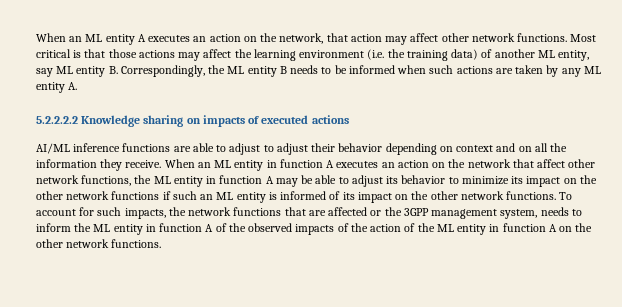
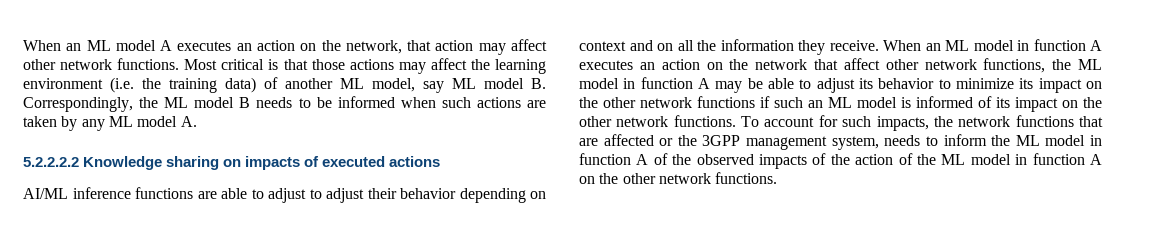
[36,33,135,45] When an ML entity -> [23,40,156,51] When an ML model
[558,50,590,61] entity, -> [372,78,415,92] model,
[76,66,106,77] entity -> [484,78,524,89] model
[247,66,277,77] entity -> [194,97,235,108] model
[36,82,65,93] entity -> [137,116,178,127] model
[234,160,264,171] entity -> [973,40,1014,51] model
[173,176,203,187] entity -> [579,78,619,89] model
[236,192,266,203] entity -> [857,97,897,108] model
[113,224,143,235] entity -> [1045,135,1086,146] model
[457,224,487,235] entity -> [970,154,1011,165] model

